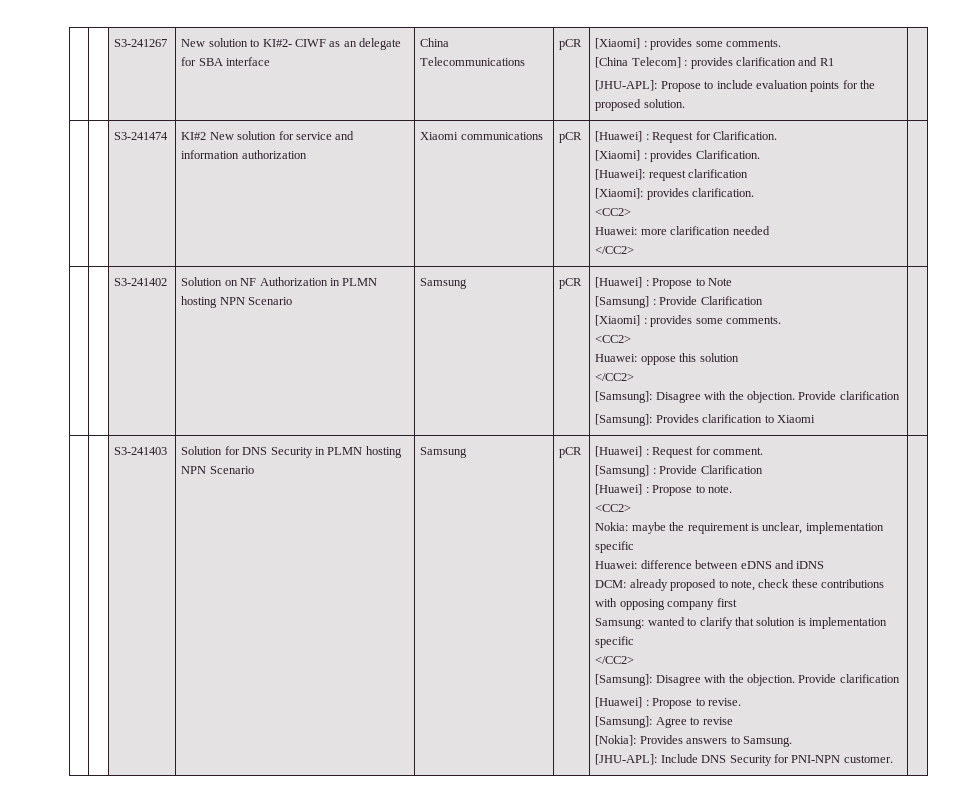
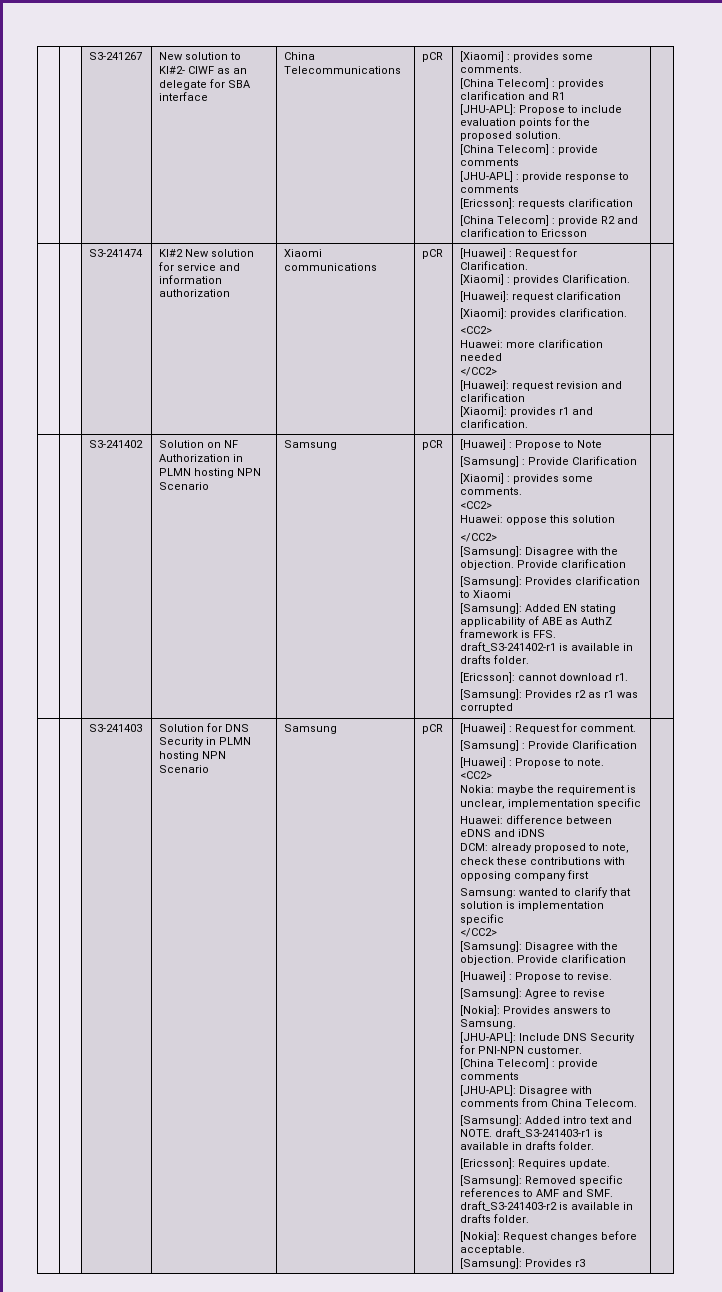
(685, 103) none -> [459,144,598,155] [459,158,519,166] [459,171,629,182] [459,185,519,193] [459,198,633,209] [459,215,638,226] [459,228,587,237] // [China Telecom] : provide comments // [JHU-APL] : provide response to comments // [Ericsson]: requests clarification // [China Telecom] : provide R2 and clarification to Ericsson
(635, 250) none -> [459,380,622,391] [459,393,525,402] [459,406,593,417] [459,419,528,428] // [Huawei]: request revision and clarification // [Xiaomi]: provides r1 and clarification.
(815, 419) none -> [459,603,616,614] [459,616,612,627] [459,629,556,638] [459,642,633,652] [459,655,529,664] [459,672,628,683] [459,689,638,700] [459,703,513,713] // [Samsung]: Added EN stating applicability of ABE as AuthZ framework is FFS. draft_S3-241402-r1 is available in drafts folder. // [Ericsson]: cannot download r1. // [Samsung]: Provides r2 as r1 was corrupted
(893, 759) none -> [459,1058,598,1069] [459,1072,519,1080] [459,1085,592,1096] [459,1098,637,1107] [459,1115,632,1126] [459,1128,603,1138] [459,1141,594,1150] [459,1158,610,1169] [459,1175,623,1186] [459,1188,613,1197] [459,1201,633,1211] [459,1214,529,1223] [459,1231,637,1242] [459,1245,525,1255] [459,1258,585,1269] // [China Telecom] : provide comments // [JHU-APL]: Disagree with comments from China Telecom. // [Samsung]: Added intro text and NOTE. draft_S3-241403-r1 is available in drafts folder. // [Ericsson]: Requires update. // [Samsung]: Removed specific references to AMF and SMF. draft_S3-241403-r2 is available in drafts folder. // [Nokia]: Request changes before acceptable. // [Samsung]: Provides r3

